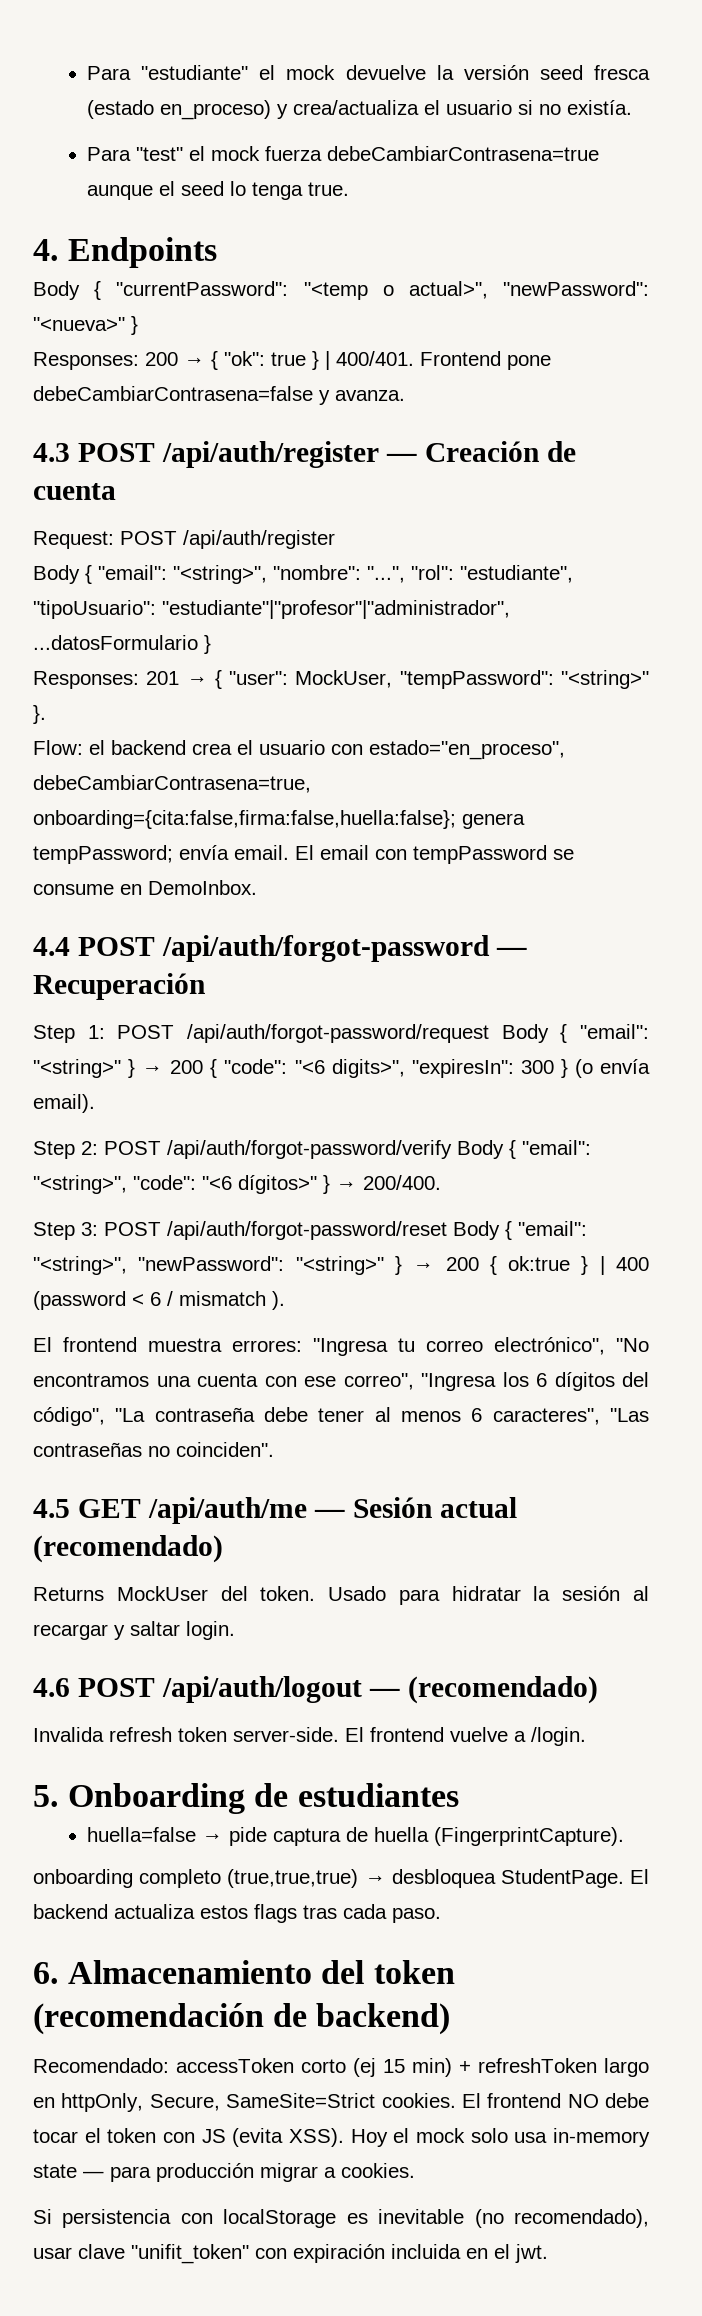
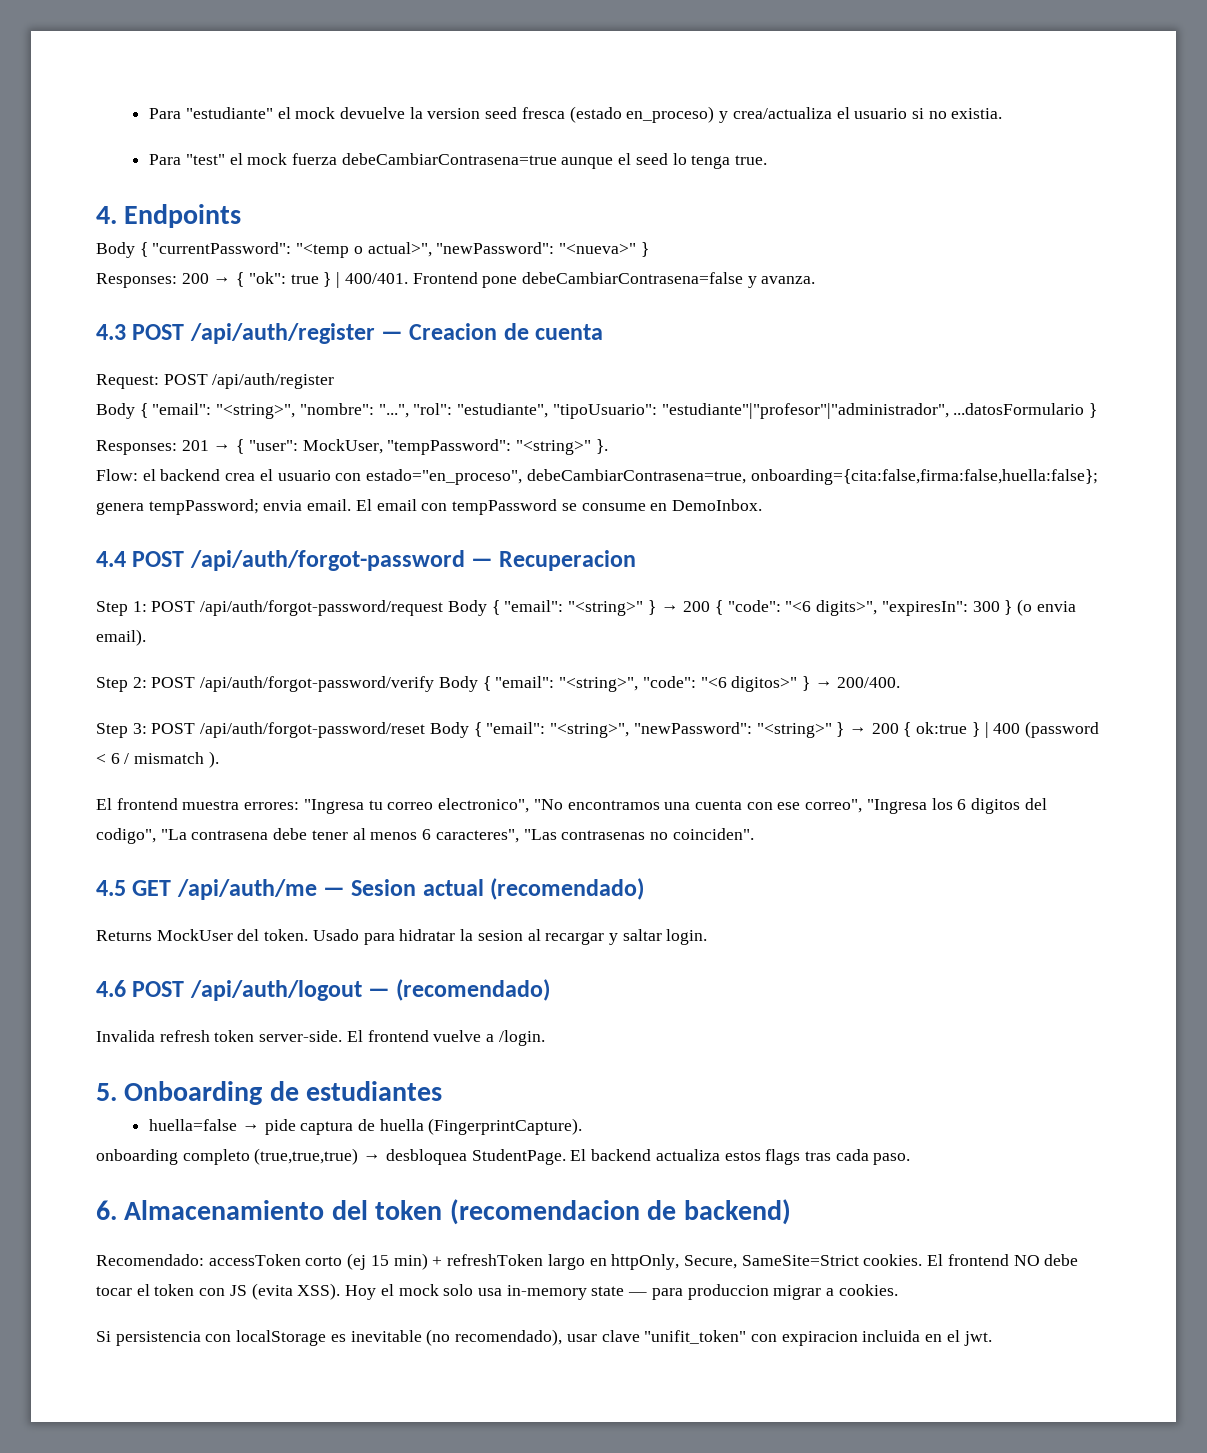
[463,65,529,80] versión -> [427,108,481,119] version
[567,100,633,115] existía. -> [951,108,1003,119] existia.
[424,441,539,462] Creación -> [409,323,498,340] Creacion
[179,845,229,860] envía -> [263,500,303,511] envia
[33,973,205,1000] Recuperación -> [499,550,637,571] Recuperacion
[600,1059,651,1074] envía -> [1036,601,1076,612] envia
[238,1175,317,1194] dígitos>" -> [731,676,798,692] digitos>"
[494,1337,605,1355] electrónico", -> [438,798,530,813] electronico",
[554,1372,649,1391] [33,1407,255,1426] dígitos del código", "La contraseña -> [971,798,1047,814] [96,828,269,844] digitos del codigo", "La contrasena
[33,1442,142,1457] contraseñas -> [561,830,646,840] contrasenas
[352,1497,432,1518] Sesión -> [351,879,417,896] Sesion
[562,1586,621,1601] sesión -> [477,930,523,941] sesion
[33,2003,264,2035] (recomendación -> [449,1199,640,1225] (recomendacion
[156,2163,254,2182] producción -> [687,1284,769,1300] produccion
[293,2244,385,2263] expiración -> [781,1331,858,1346] expiracion

